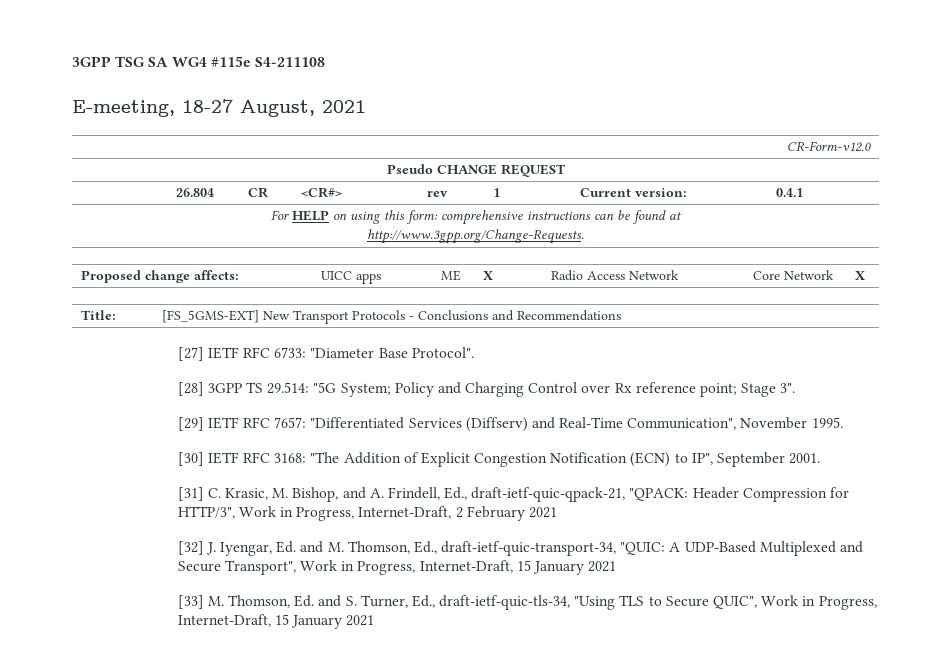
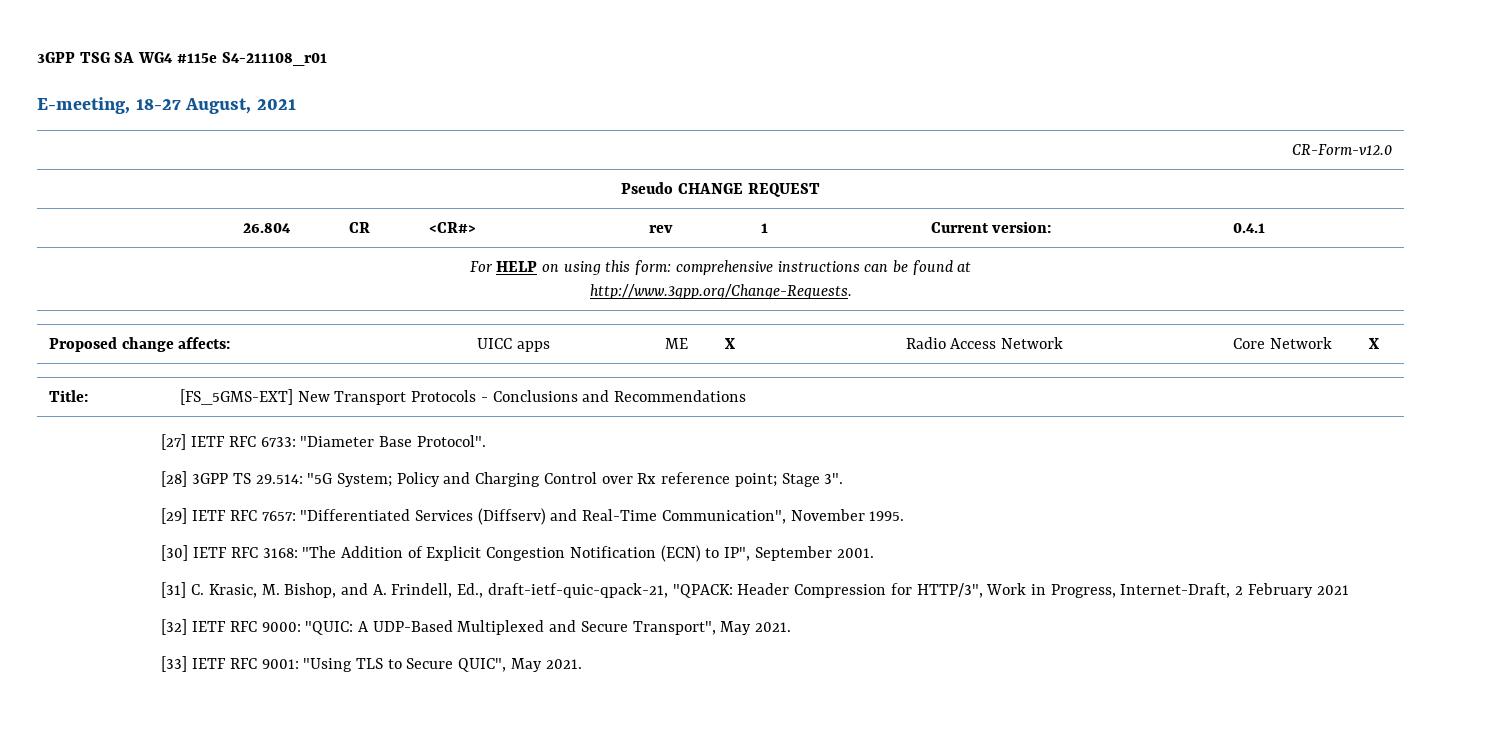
[254,57,325,67] S4-211108 -> [221,52,327,66] S4-211108_r01
[205,541,617,556] J. Iyengar, Ed. and M. Thomson, Ed., draft-ietf-quic-transport-34, -> [192,621,301,632] IETF RFC 9000:
[300,560,617,575] [177,595,571,610] Work in Progress, Internet-Draft, 15 January 2021 // [33] M. Thomson, Ed. and S. Turner, Ed., draft-ietf-quic-tls-34, -> [720,621,792,635] [161,656,299,672] May 2021. // [33] IETF RFC 9001:
[761,595,877,610] [177,614,375,629] Work in Progress, Internet-Draft, 15 January 2021 -> [510,658,582,672] May 2021.

